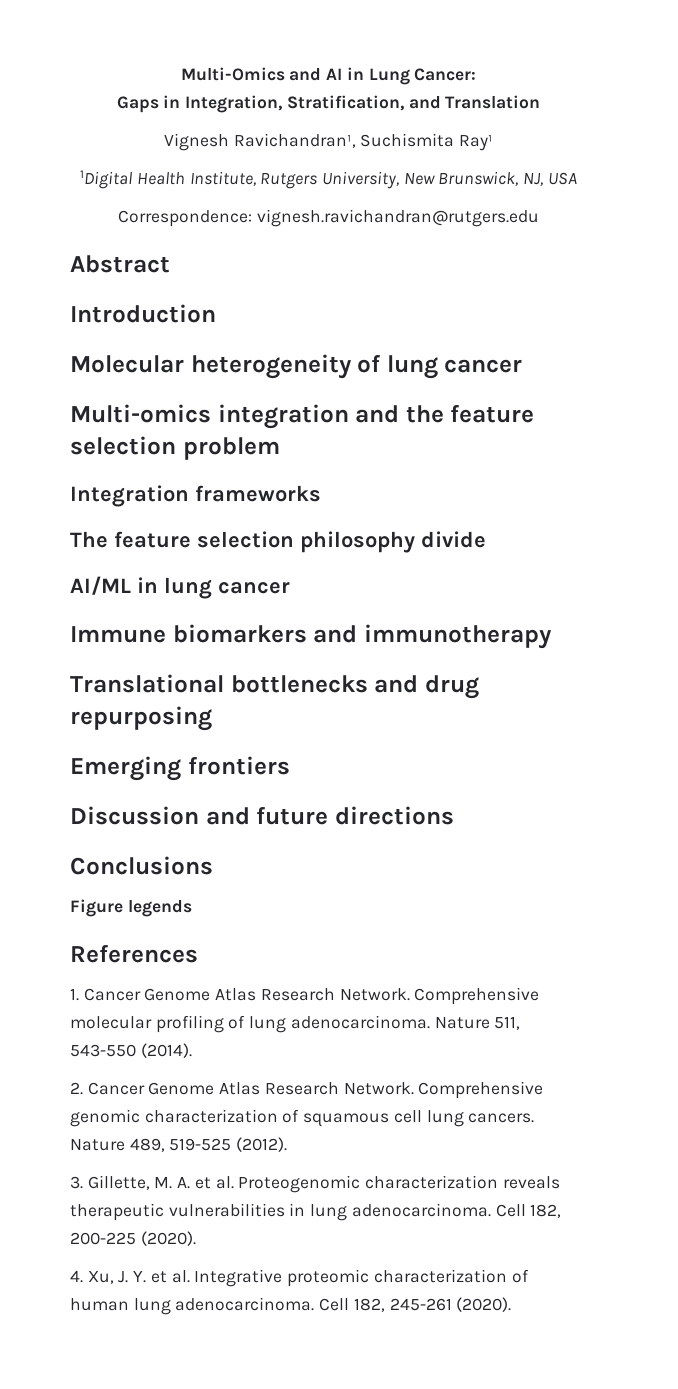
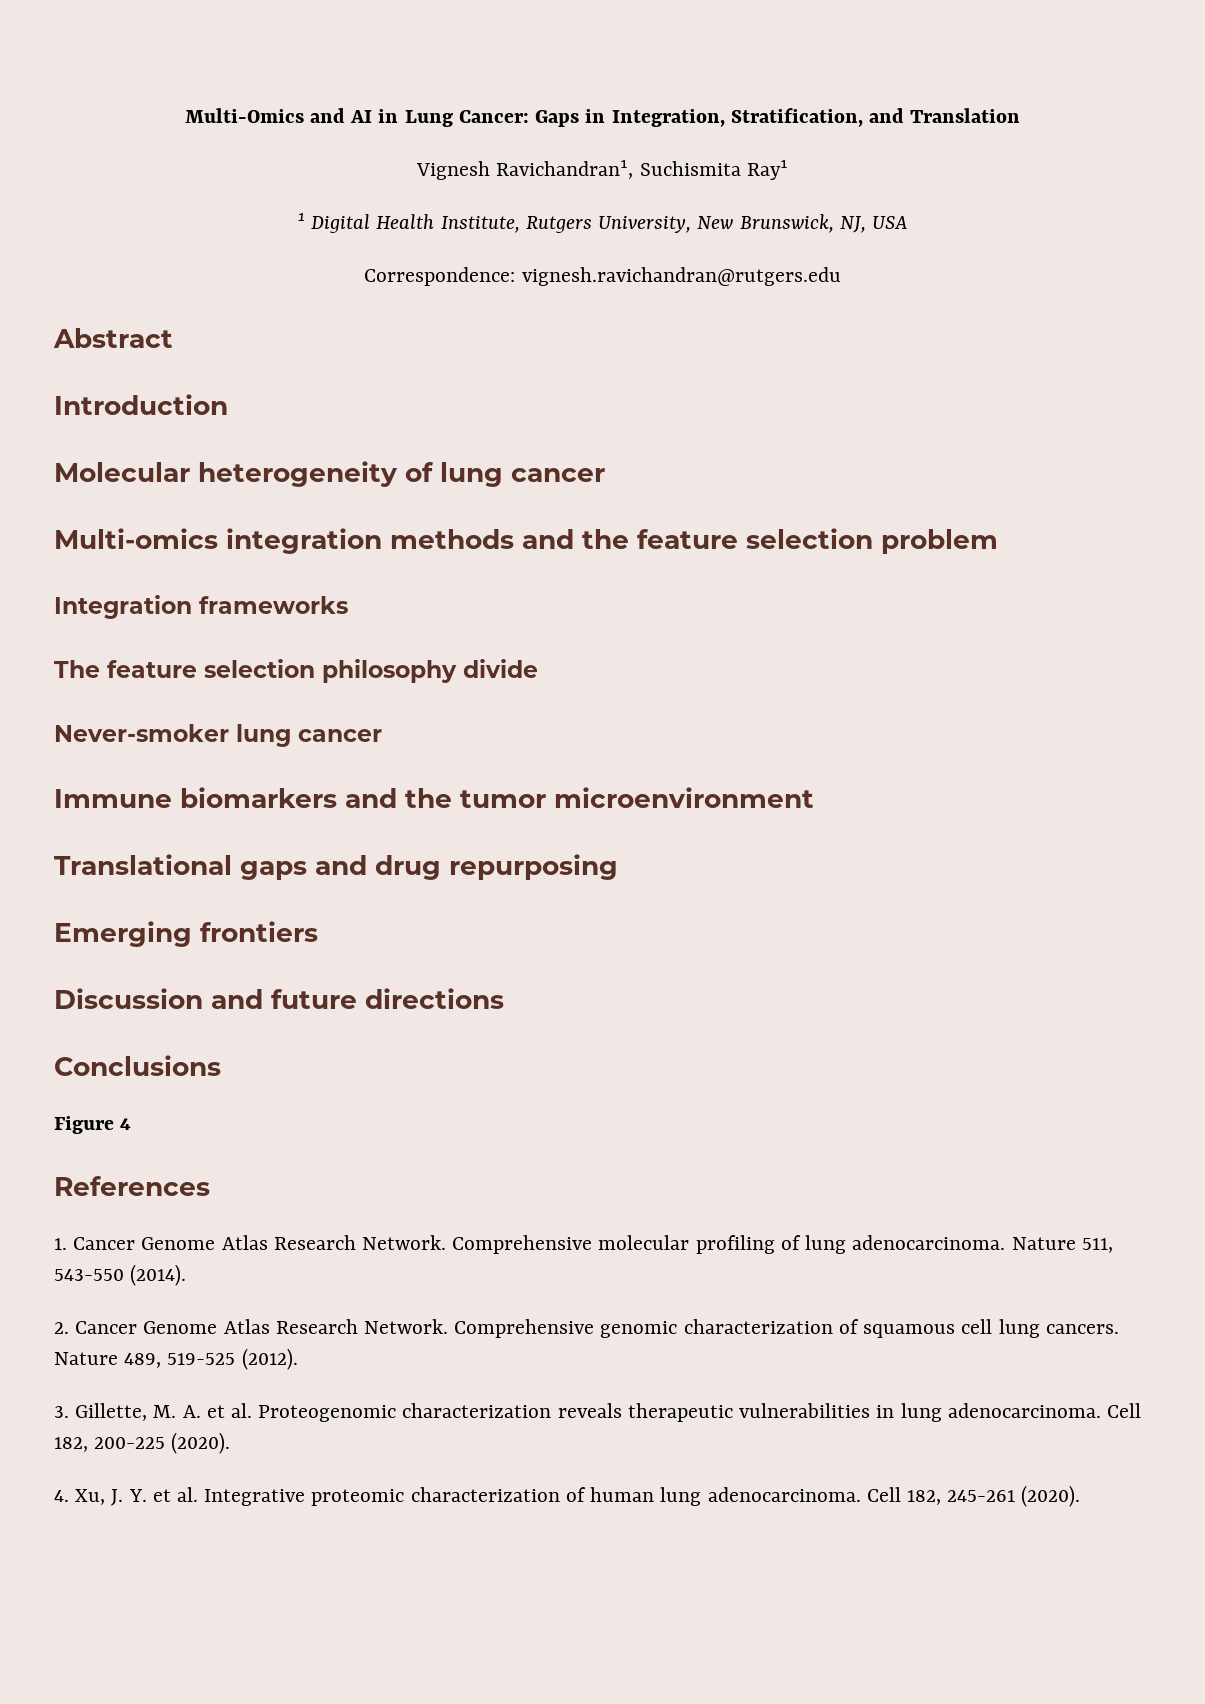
(477, 74) // -> (529, 116) none
[80,170,133,189] 1Digital -> [297,212,371,233] ¹ Digital
(349, 416) none -> [390,529,514,549] methods
[70,576,158,595] AI/ML in -> [54,724,229,742] Never-smoker
[363,624,552,649] immunotherapy -> [405,787,814,808] the tumor microenvironment
[230,675,368,693] bottlenecks -> [240,861,307,880] gaps
[127,900,192,917] legends -> [120,1118,132,1130] 4

